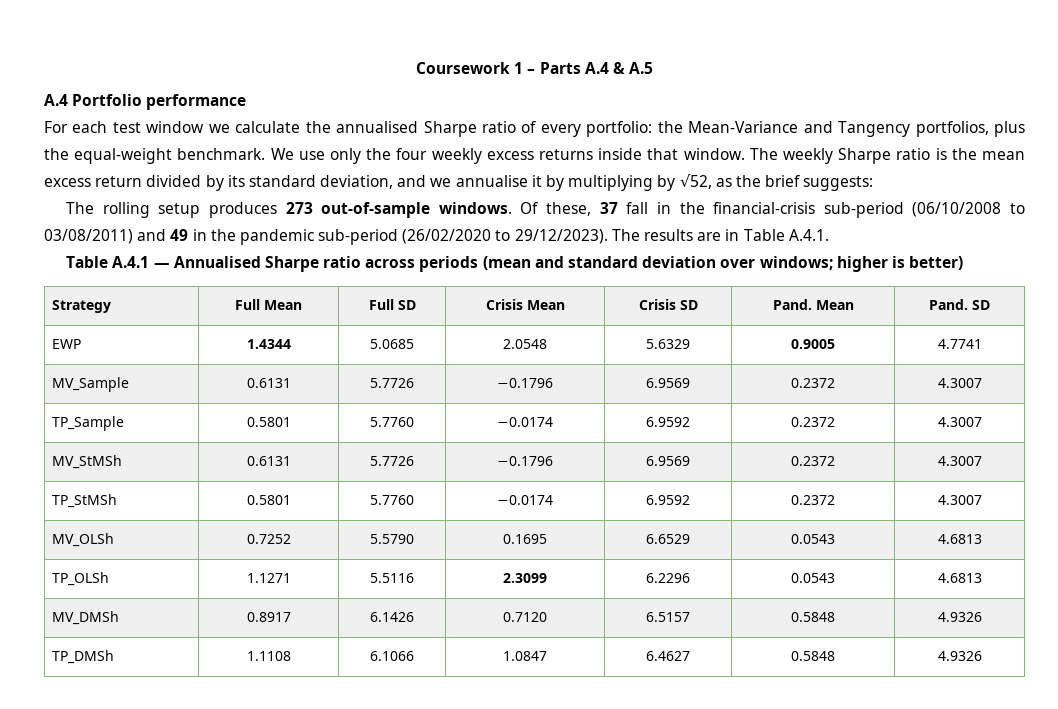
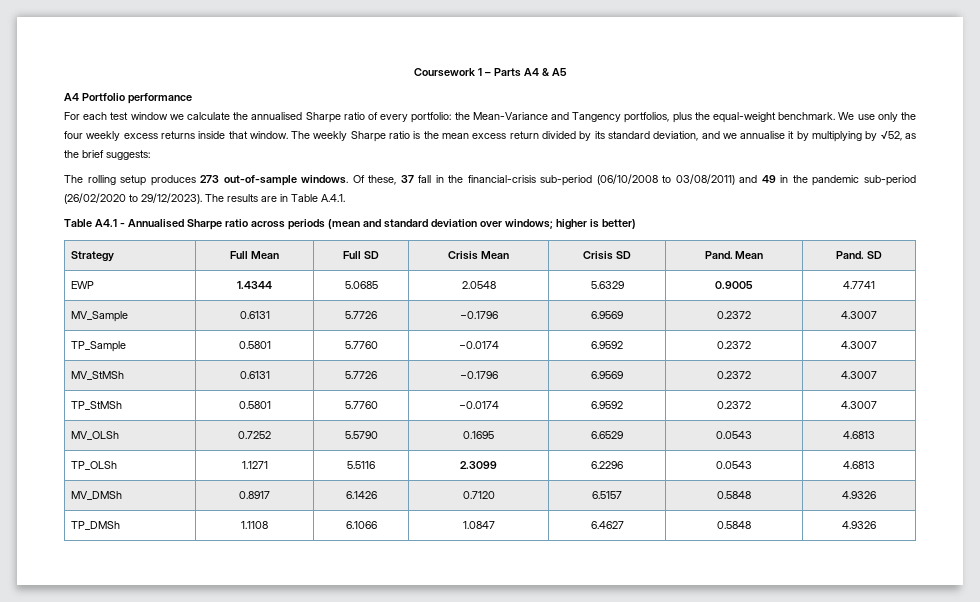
[584,62,654,74] [44,94,68,106] A.4 & A.5 // A.4 -> [523,68,567,76] [64,93,79,101] A4 & A5 // A4
[112,256,170,268] A.4.1 — -> [95,219,125,227] A4.1 -

